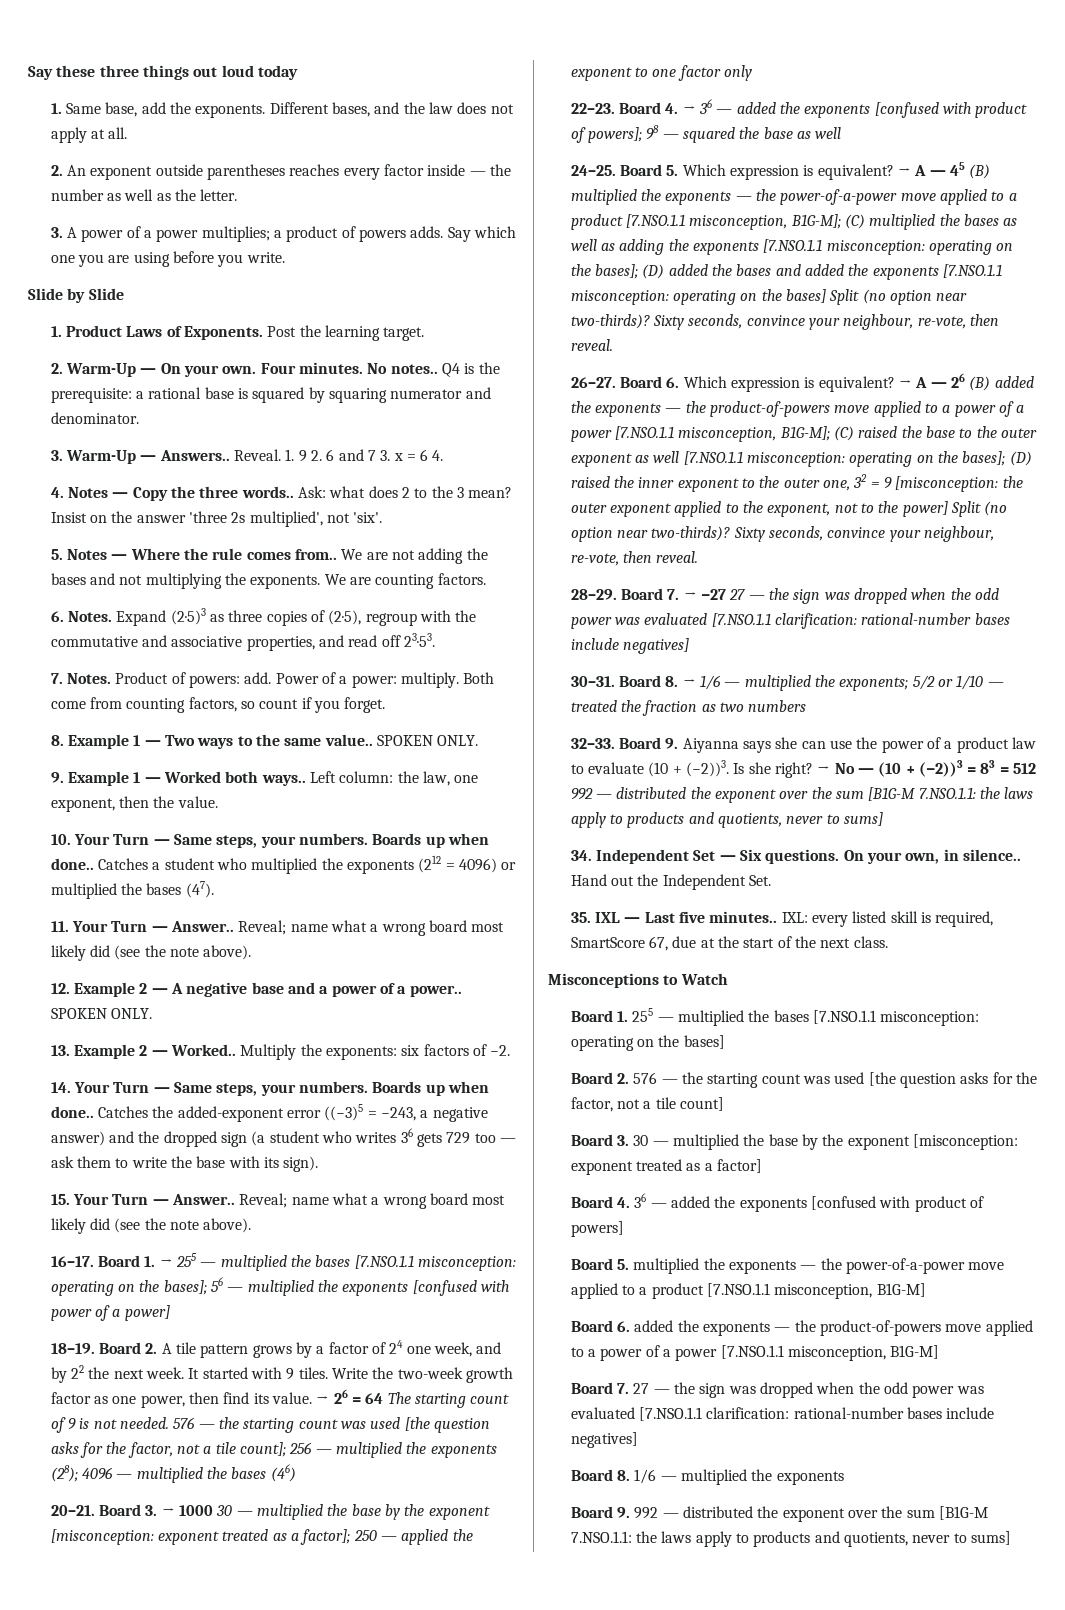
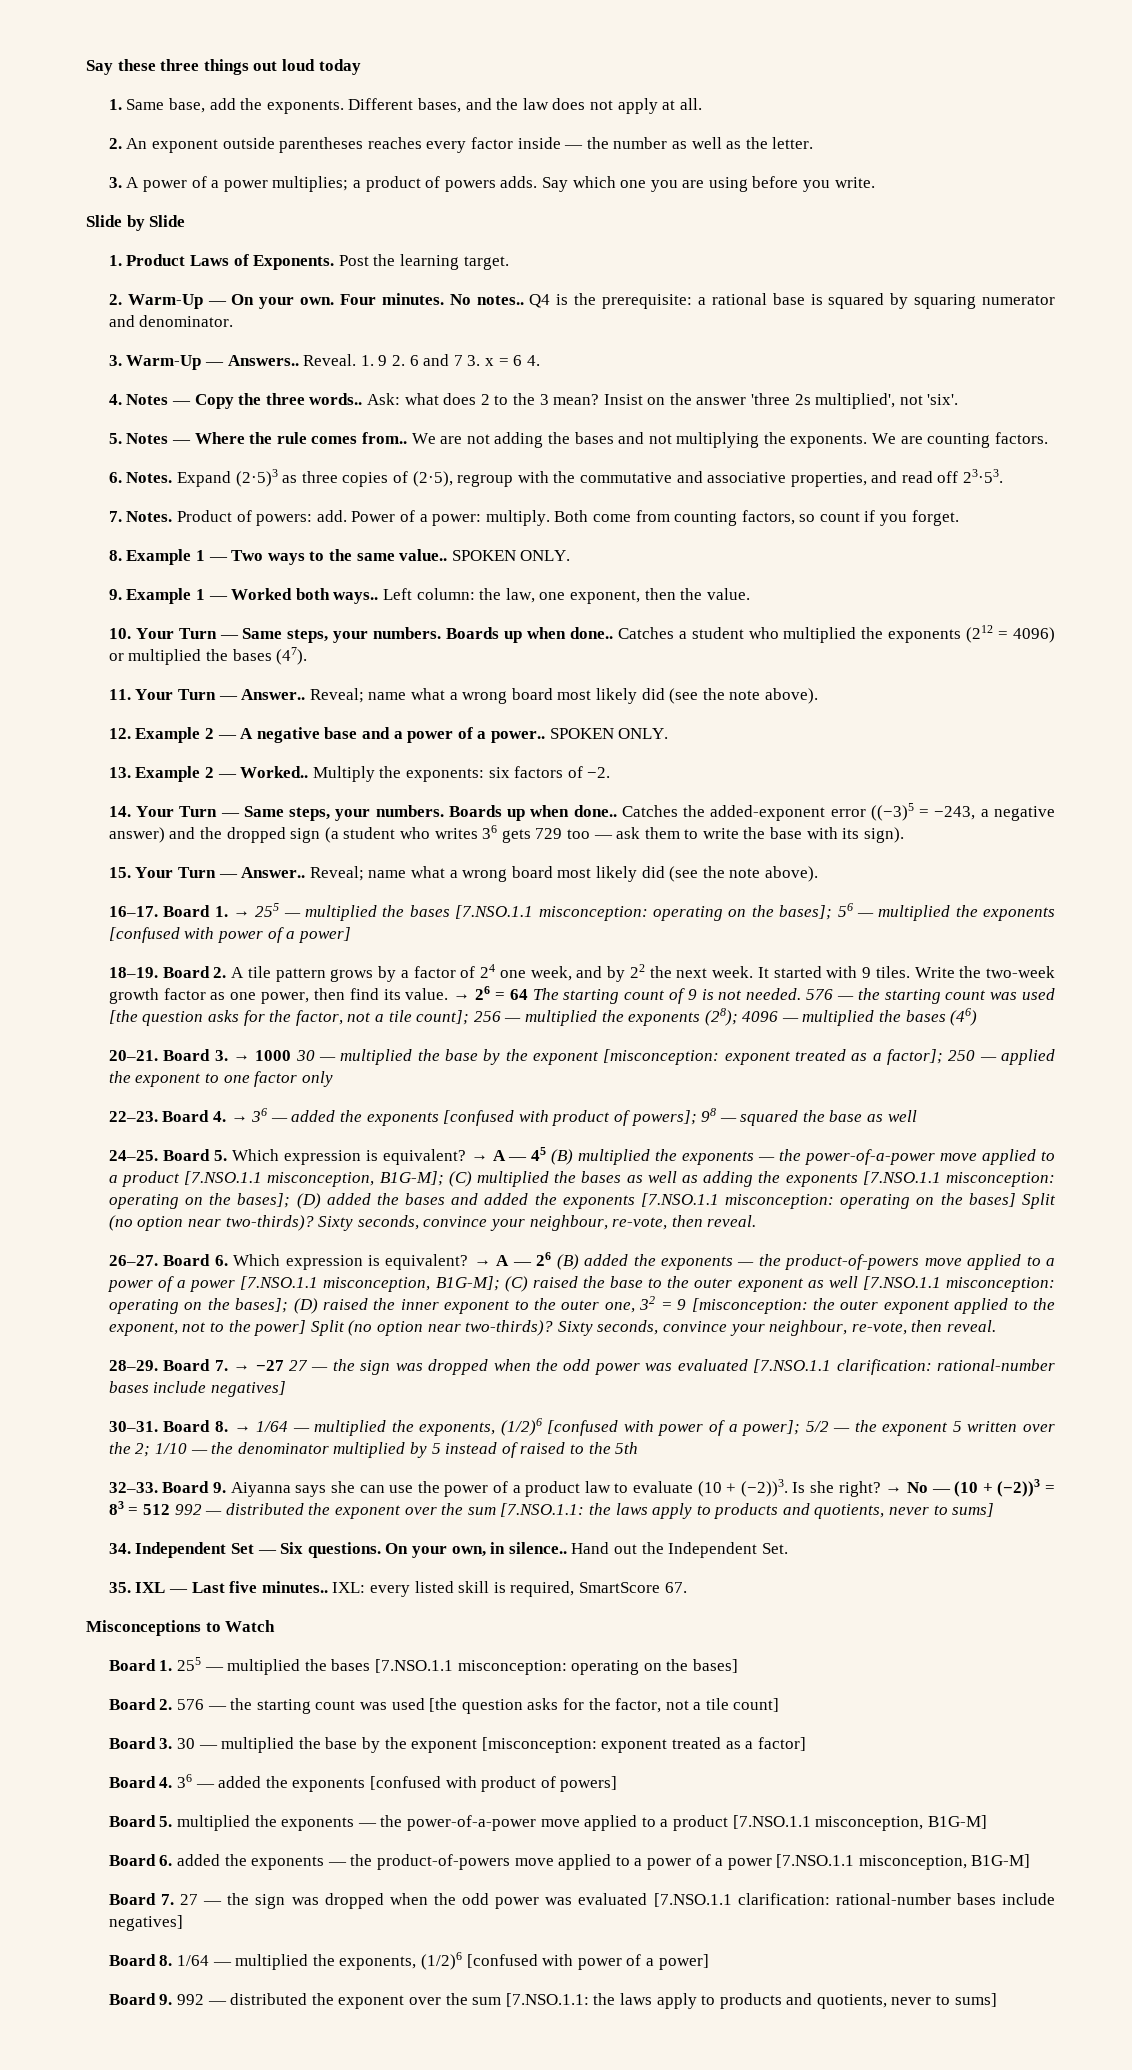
[699,675,1004,691] [570,700,807,716] 1/6 — multiplied the exponents; 5/2 or 1/10 — treated the fraction as two numbers -> [256,1418,1055,1436] [108,1442,639,1458] 1/64 — multiplied the exponents, (1/2)6 [confused with power of a power]; 5/2 — the exponent 5 written over the 2; 1/10 — the denominator multiplied by 5 instead of raised to the 5th
[868,787,976,801] [B1G-M 7.NSO.1.1: -> [500,1503,585,1517] [7.NSO.1.1:
[648,936,888,951] 67, due at the start of the next class. -> [664,1582,687,1593] 67.
[634,1469,844,1485] 1/6 — multiplied the exponents -> [177,1952,709,1970] 1/64 — multiplied the exponents, (1/2)6 [confused with power of a power]
[938,1506,988,1520] [570,1531,632,1543] [B1G-M 7.NSO.1.1: -> [505,1993,589,2007] [7.NSO.1.1:

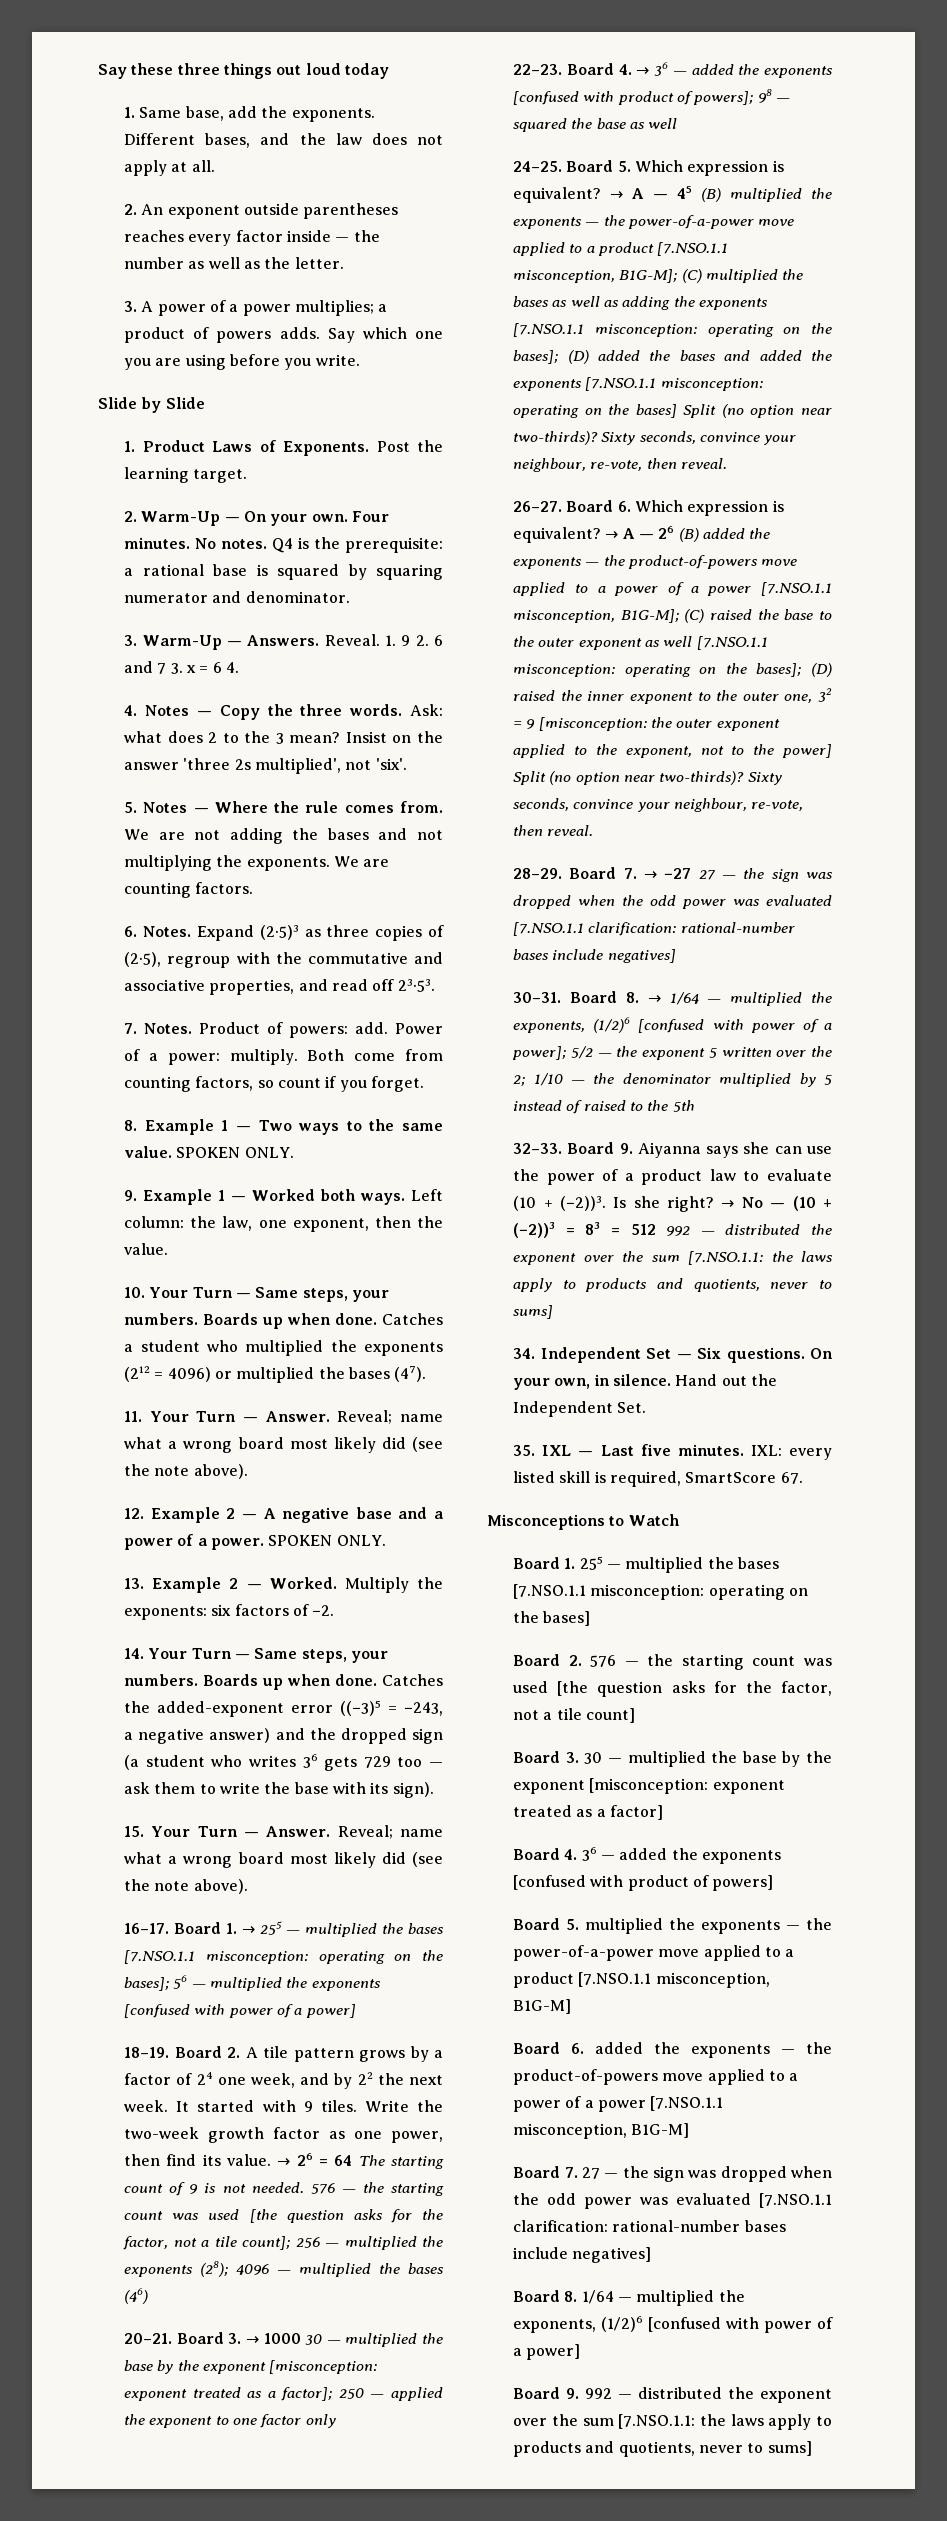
[476,295,524,305] notes.. -> [221,539,268,549] notes.
[227,355,299,366] Answers.. -> [247,635,320,646] Answers.
[309,393,363,405] words.. -> [349,704,403,716] words.
[361,432,407,444] from.. -> [400,801,443,813] from.
[399,549,448,561] value.. -> [124,1146,173,1158] value.
[333,592,379,604] ways.. -> [360,1193,406,1205] ways.
[569,627,613,639] done.. -> [335,1313,378,1325] done.
[241,689,306,700] Answer.. -> [265,1411,330,1422] Answer.
[490,731,545,743] power.. -> [211,1538,265,1550] power.
[240,766,309,778] Worked.. -> [269,1577,337,1589] Worked.
[573,805,617,817] done.. -> [335,1674,378,1686] done.
[241,867,306,878] Answer.. -> [266,1826,331,1837] Answer.
[508,1542,567,1554] silence.. -> [613,1374,672,1386] silence.
[261,1581,328,1593] minutes.. -> [677,1444,744,1456] minutes.

